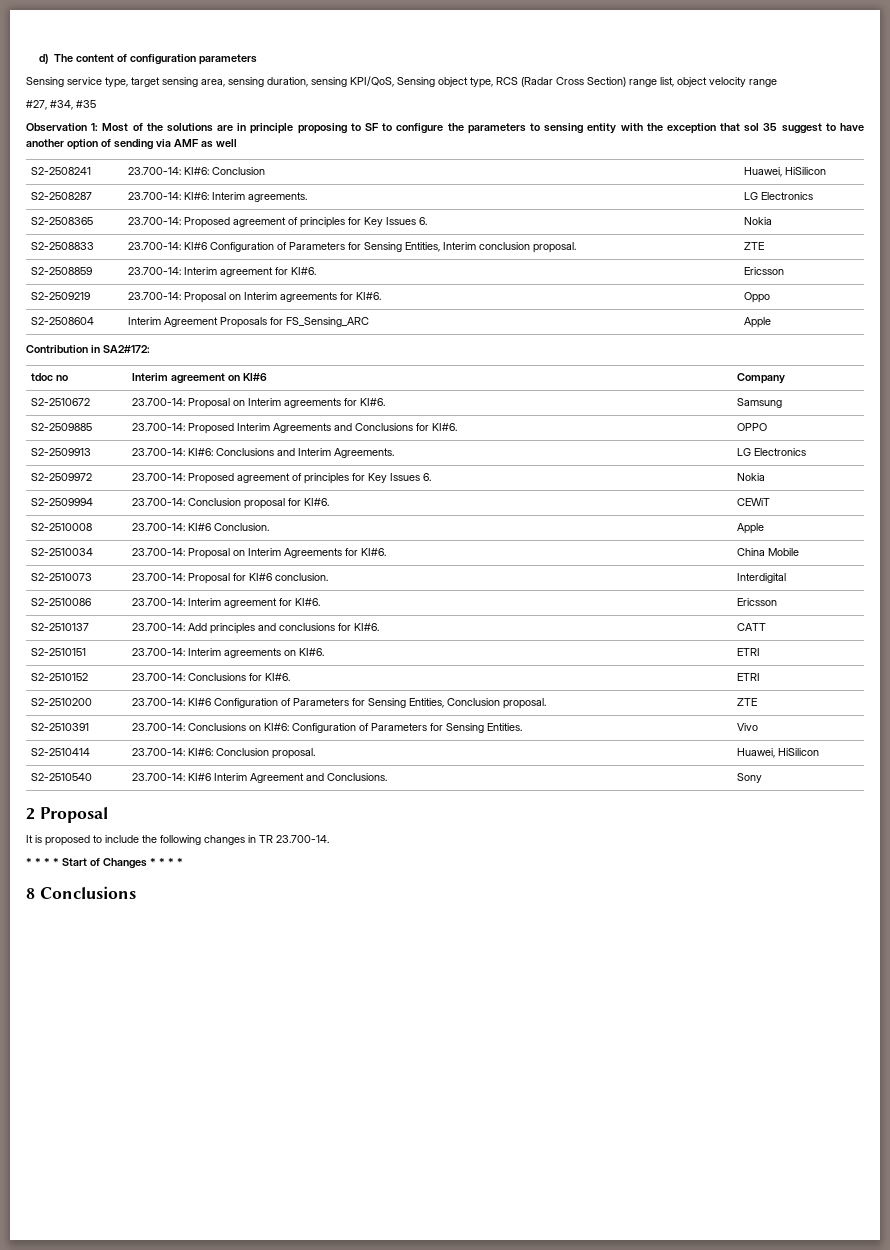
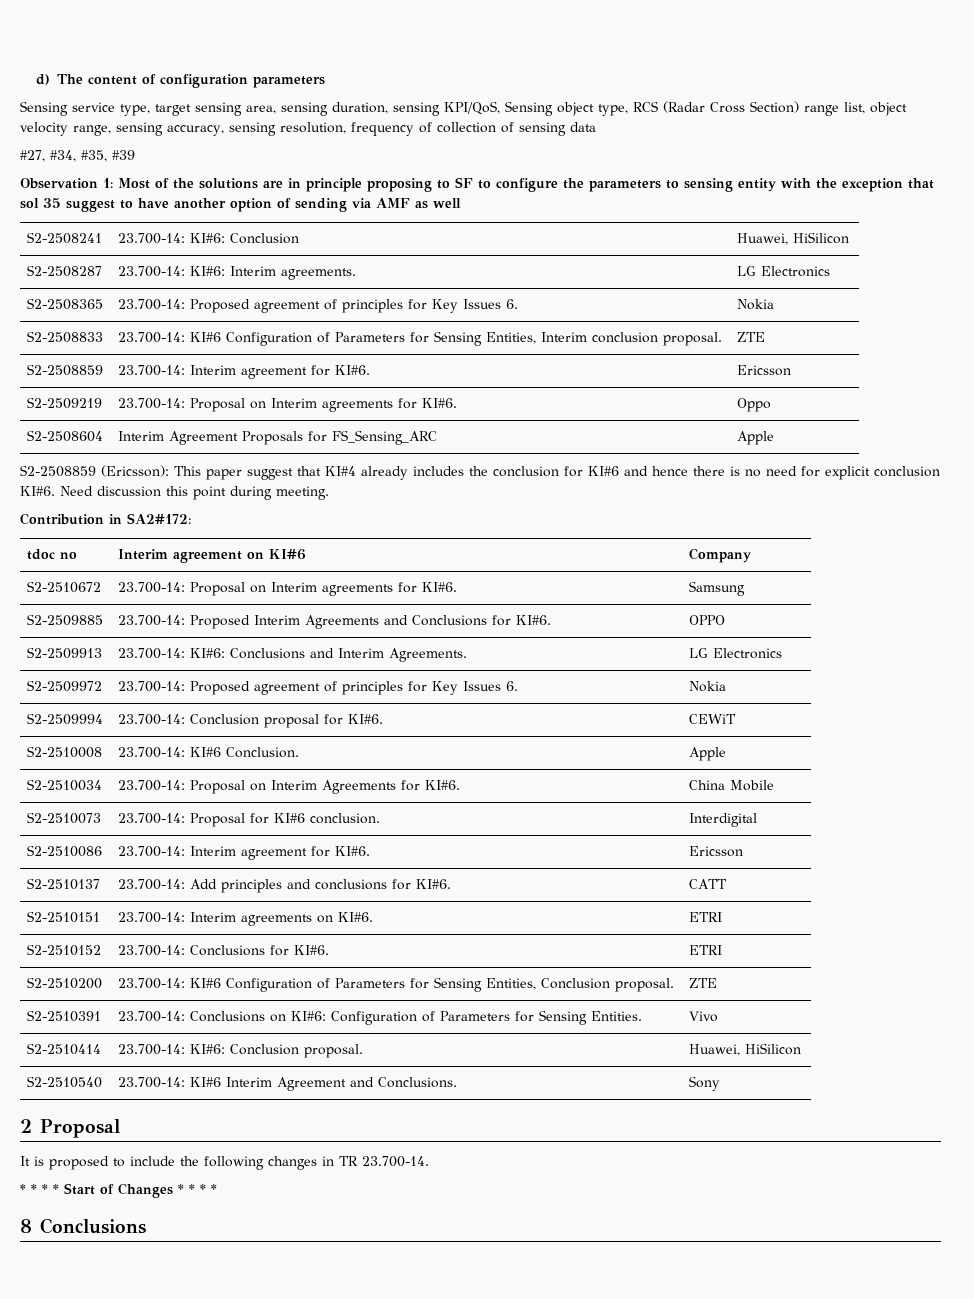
[749,79,777,87] range -> [73,122,596,136] range, sensing accuracy, sensing resolution, frequency of collection of sensing data
[76,100,96,108] #35 -> [81,150,135,162] #35, #39
(771, 322) none -> [20,465,940,480] [20,486,329,500] // S2-2508859 (Ericsson): This paper suggest that KI#4 already includes the conclusion for KI#6 and hence there is no need for explicit conclusion KI#6. Need discussion this point during meeting.

